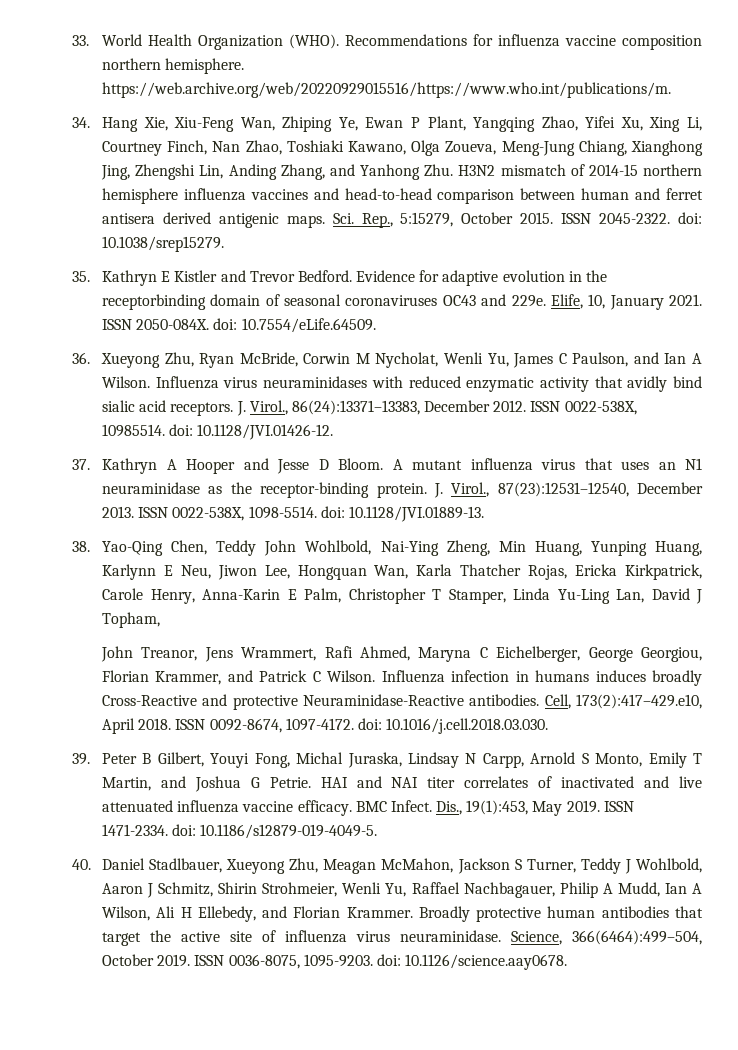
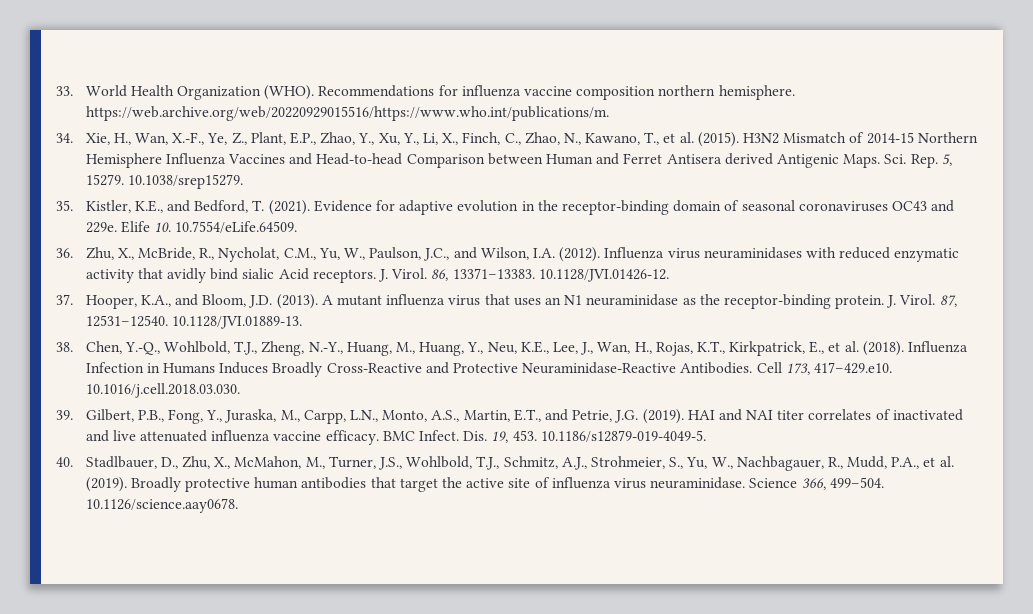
[101,116,703,132] [101,140,703,156] [100,164,702,180] [101,188,703,204] [101,212,702,228] [101,236,224,252] [72,270,352,286] Hang Xie, Xiu-Feng Wan, Zhiping Ye, Ewan P Plant, Yangqing Zhao, Yifei Xu, Xing Li, Courtney Finch, Nan Zhao, Toshiaki Kawano, Olga Zoueva, Meng-Jung Chiang, Xianghong Jing, Zhengshi Lin, Anding Zhang, and Yanhong Zhu. H3N2 mismatch of 2014-15 northern hemisphere influenza vaccines and head-to-head comparison between human and ferret antisera derived antigenic maps. Sci. Rep., 5:15279, October 2015. ISSN 2045-2322. doi: 10.1038/srep15279. // 35. Kathryn E Kistler and Trevor Bedford. -> [85,132,978,147] [85,153,952,168] [85,174,243,189] [56,200,310,215] Xie, H., Wan, X.-F., Ye, Z., Plant, E.P., Zhao, Y., Xu, Y., Li, X., Finch, C., Zhao, N., Kawano, T., et al. (2015). H3N2 Mismatch of 2014-15 Northern Hemisphere Influenza Vaccines and Head-to-head Comparison between Human and Ferret Antisera derived Antigenic Maps. Sci. Rep. 5, 15279. 10.1038/srep15279. // 35. Kistler, K.E., and Bedford, T. (2021).
[101,294,206,310] receptorbinding -> [561,200,669,215] receptor-binding
[550,294,703,310] [101,318,376,333] [72,352,703,368] [101,376,150,388] Elife, 10, January 2021. ISSN 2050-084X. doi: 10.7554/eLife.64509. // 36. Xueyong Zhu, Ryan McBride, Corwin M Nycholat, Wenli Yu, James C Paulson, and Ian A Wilson. -> [120,221,298,233] [56,247,601,262] Elife 10. 10.7554/eLife.64509. // 36. Zhu, X., McBride, R., Nycholat, C.M., Yu, W., Paulson, J.C., and Wilson, I.A. (2012).
[139,400,167,412] acid -> [278,268,309,280] Acid
[249,400,637,415] [101,424,334,440] [72,458,383,474] Virol., 86(24):13371–13383, December 2012. ISSN 0022-538X, 10985514. doi: 10.1128/JVI.01426-12. // 37. Kathryn A Hooper and Jesse D Bloom. -> [391,268,669,282] [56,294,318,309] Virol. 86, 13371–13383. 10.1128/JVI.01426-12. // 37. Hooper, K.A., and Bloom, J.D. (2013).
[451,482,703,497] [101,506,484,522] [72,540,702,556] [101,564,702,580] [101,588,703,604] [101,612,160,628] [100,646,702,662] [101,670,702,686] [101,694,702,710] [101,718,549,734] [72,752,702,768] [101,776,311,792] Virol., 87(23):12531–12540, December 2013. ISSN 0022-538X, 1098-5514. doi: 10.1128/JVI.01889-13. // 38. Yao-Qing Chen, Teddy John Wohlbold, Nai-Ying Zheng, Min Huang, Yunping Huang, Karlynn E Neu, Jiwon Lee, Hongquan Wan, Karla Thatcher Rojas, Ericka Kirkpatrick, Carole Henry, Anna-Karin E Palm, Christopher T Stamper, Linda Yu-Ling Lan, David J Topham, // John Treanor, Jens Wrammert, Rafi Ahmed, Maryna C Eichelberger, George Georgiou, Florian Krammer, and Patrick C Wilson. Influenza infection in humans induces broadly Cross-Reactive and protective Neuraminidase-Reactive antibodies. Cell, 173(2):417–429.e10, April 2018. ISSN 0092-8674, 1097-4172. doi: 10.1016/j.cell.2018.03.030. // 39. Peter B Gilbert, Youyi Fong, Michal Juraska, Lindsay N Carpp, Arnold S Monto, Emily T Martin, and Joshua G Petrie. -> [899,294,957,307] [85,315,302,329] [56,341,968,356] [85,362,892,377] [85,383,240,398] [56,409,684,424] Virol. 87, 12531–12540. 10.1128/JVI.01889-13. // 38. Chen, Y.-Q., Wohlbold, T.J., Zheng, N.-Y., Huang, M., Huang, Y., Neu, K.E., Lee, J., Wan, H., Rojas, K.T., Kirkpatrick, E., et al. (2018). Influenza Infection in Humans Induces Broadly Cross-Reactive and Protective Neuraminidase-Reactive Antibodies. Cell 173, 417–429.e10. 10.1016/j.cell.2018.03.030. // 39. Gilbert, P.B., Fong, Y., Juraska, M., Carpp, L.N., Monto, A.S., Martin, E.T., and Petrie, J.G. (2019).
[436,800,634,816] [101,824,378,839] [72,858,702,874] [101,882,702,898] [101,906,413,922] Dis., 19(1):453, May 2019. ISSN 1471-2334. doi: 10.1186/s12879-019-4049-5. // 40. Daniel Stadlbauer, Xueyong Zhu, Meagan McMahon, Jackson S Turner, Teddy J Wohlbold, Aaron J Schmitz, Shirin Strohmeier, Wenli Yu, Raffael Nachbagauer, Philip A Mudd, Ian A Wilson, Ali H Ellebedy, and Florian Krammer. -> [463,430,706,443] [56,456,954,471] [85,477,127,492] Dis. 19, 453. 10.1186/s12879-019-4049-5. // 40. Stadlbauer, D., Zhu, X., McMahon, M., Turner, J.S., Wohlbold, T.J., Schmitz, A.J., Strohmeier, S., Yu, W., Nachbagauer, R., Mudd, P.A., et al. (2019).
[510,930,702,945] [101,954,401,969] Science, 366(6464):499–504, October 2019. ISSN 0036-8075, 1095-9203. doi: -> [749,477,884,490] Science 366, 499–504.

